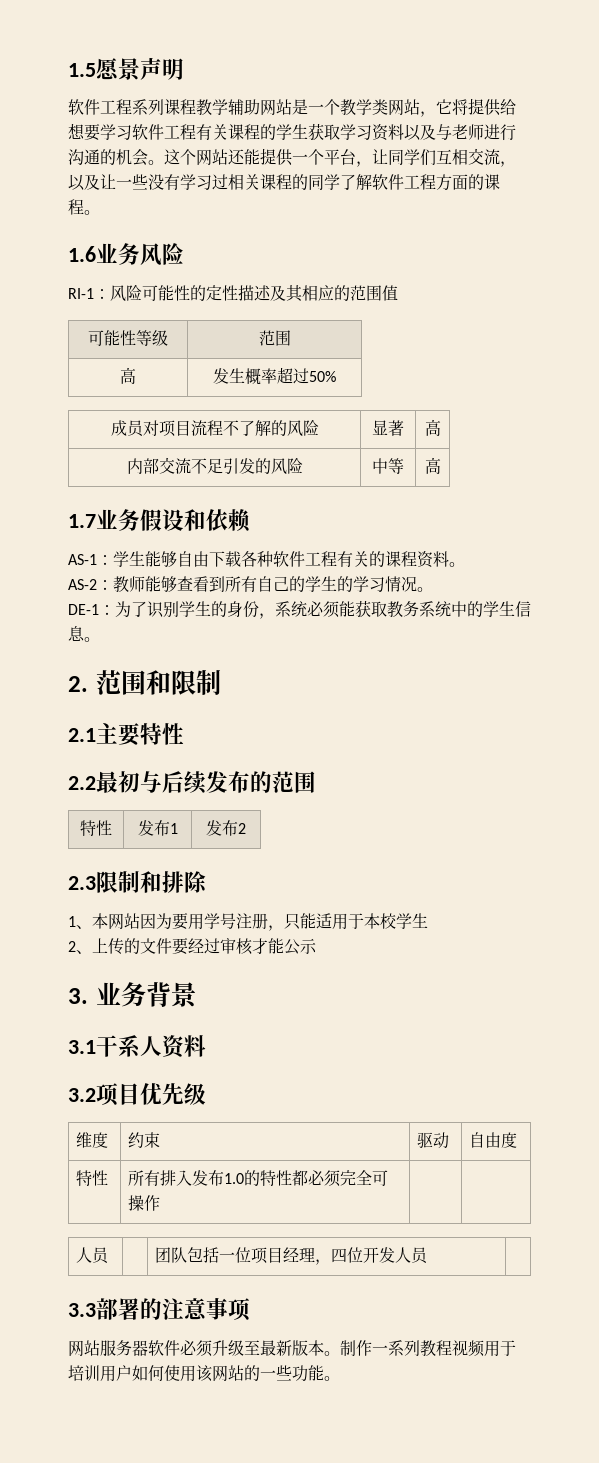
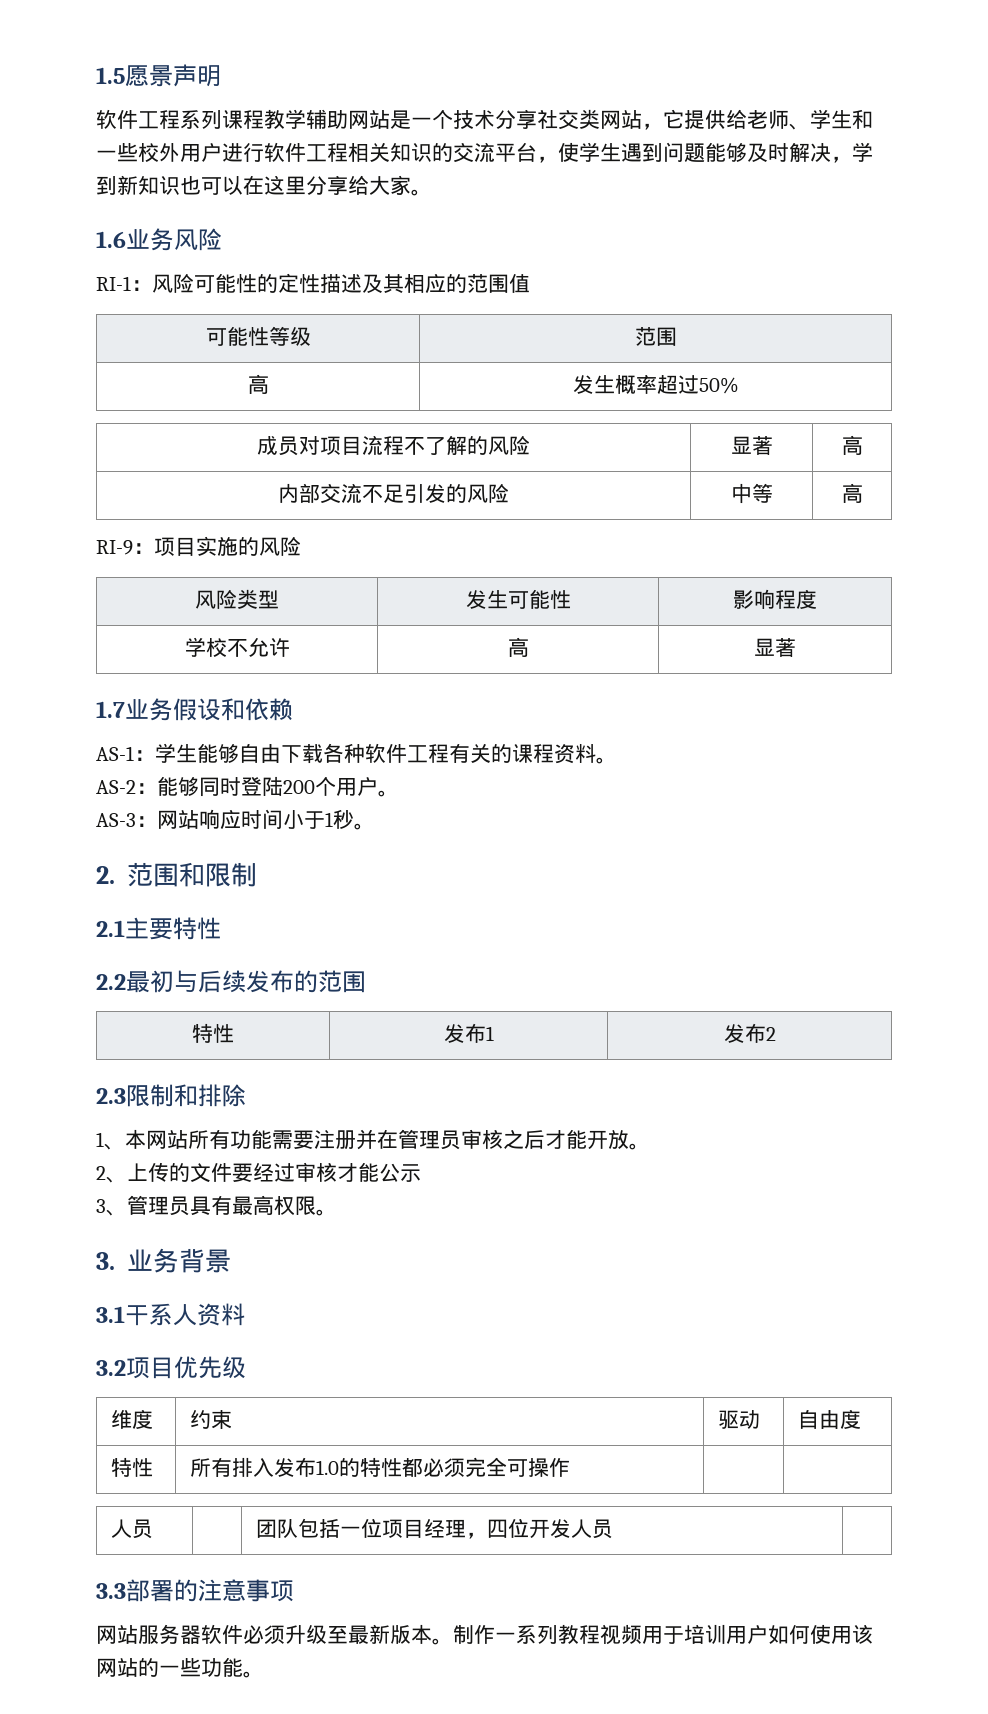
[340,98,516,117] [68,123,516,141] [68,148,516,167] [68,174,500,191] [68,199,84,215] 教学类网站，它将提供给想要学习软件工程有关课程的学生获取学习资料以及与老师进行沟通的机会。这个网站还能提供一个平台，让同学们互相交流，以及让一些没有学习过相关课程的同学了解软件工程方面的课程 -> [453,109,873,130] [96,142,873,163] [96,175,411,195] 技术分享社交类网站，它提供给老师、学生和一些校外用户进行软件工程相关知识的交流平台，使学生遇到问题能够及时解决，学到新知识也可以在这里分享给大家
(441, 465) none -> [96,536,301,556] [195,589,279,609] [465,589,571,609] [733,589,817,609] [184,637,290,657] [507,637,529,657] [754,638,796,657] // RI-9：项目实施的风险 // 风险类型 | 发生可能性 | 影响程度 // 学校不允许 | 高 | 显著
[113,576,433,593] [68,600,531,619] [68,626,85,641] 教师能够查看到所有自己的学生的学习情况。 // DE-1：为了识别学生的身份，系统必须能获取教务系统中的学生信息 -> [157,776,399,797] [96,809,354,829] 能够同时登陆200个用户。 // AS-3：网站响应时间小于1秒
[140,913,428,931] 因为要用学号注册，只能适用于本校学生 -> [188,1129,650,1150] 所有功能需要注册并在管理员审核之后才能开放。
(317, 946) none -> [96,1195,337,1216] // 3、管理员具有最高权限。

